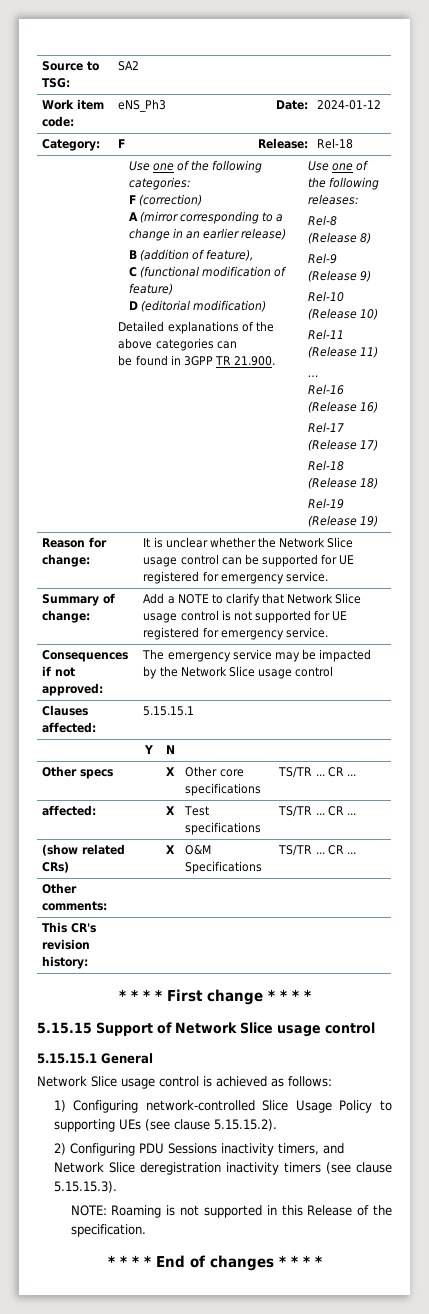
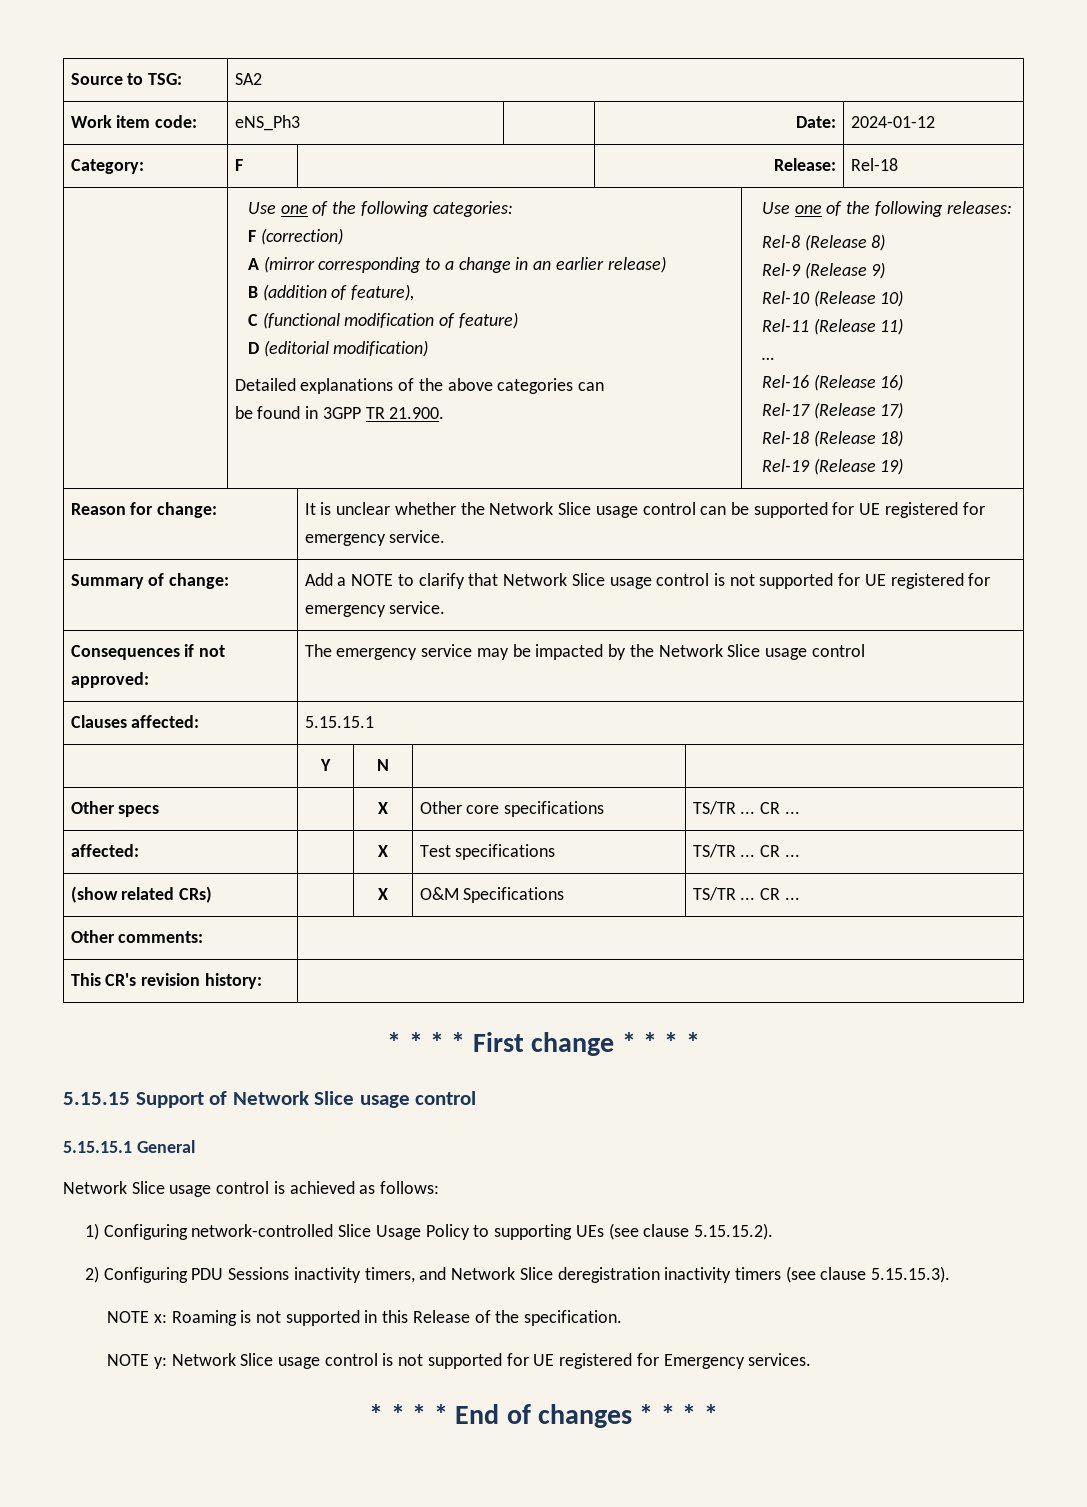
[70,1205,107,1216] NOTE: -> [107,1311,167,1323] NOTE x:
(146, 1230) none -> [107,1353,812,1369] // NOTE y: Network Slice usage control is not supported for UE registered for Emergency services.

